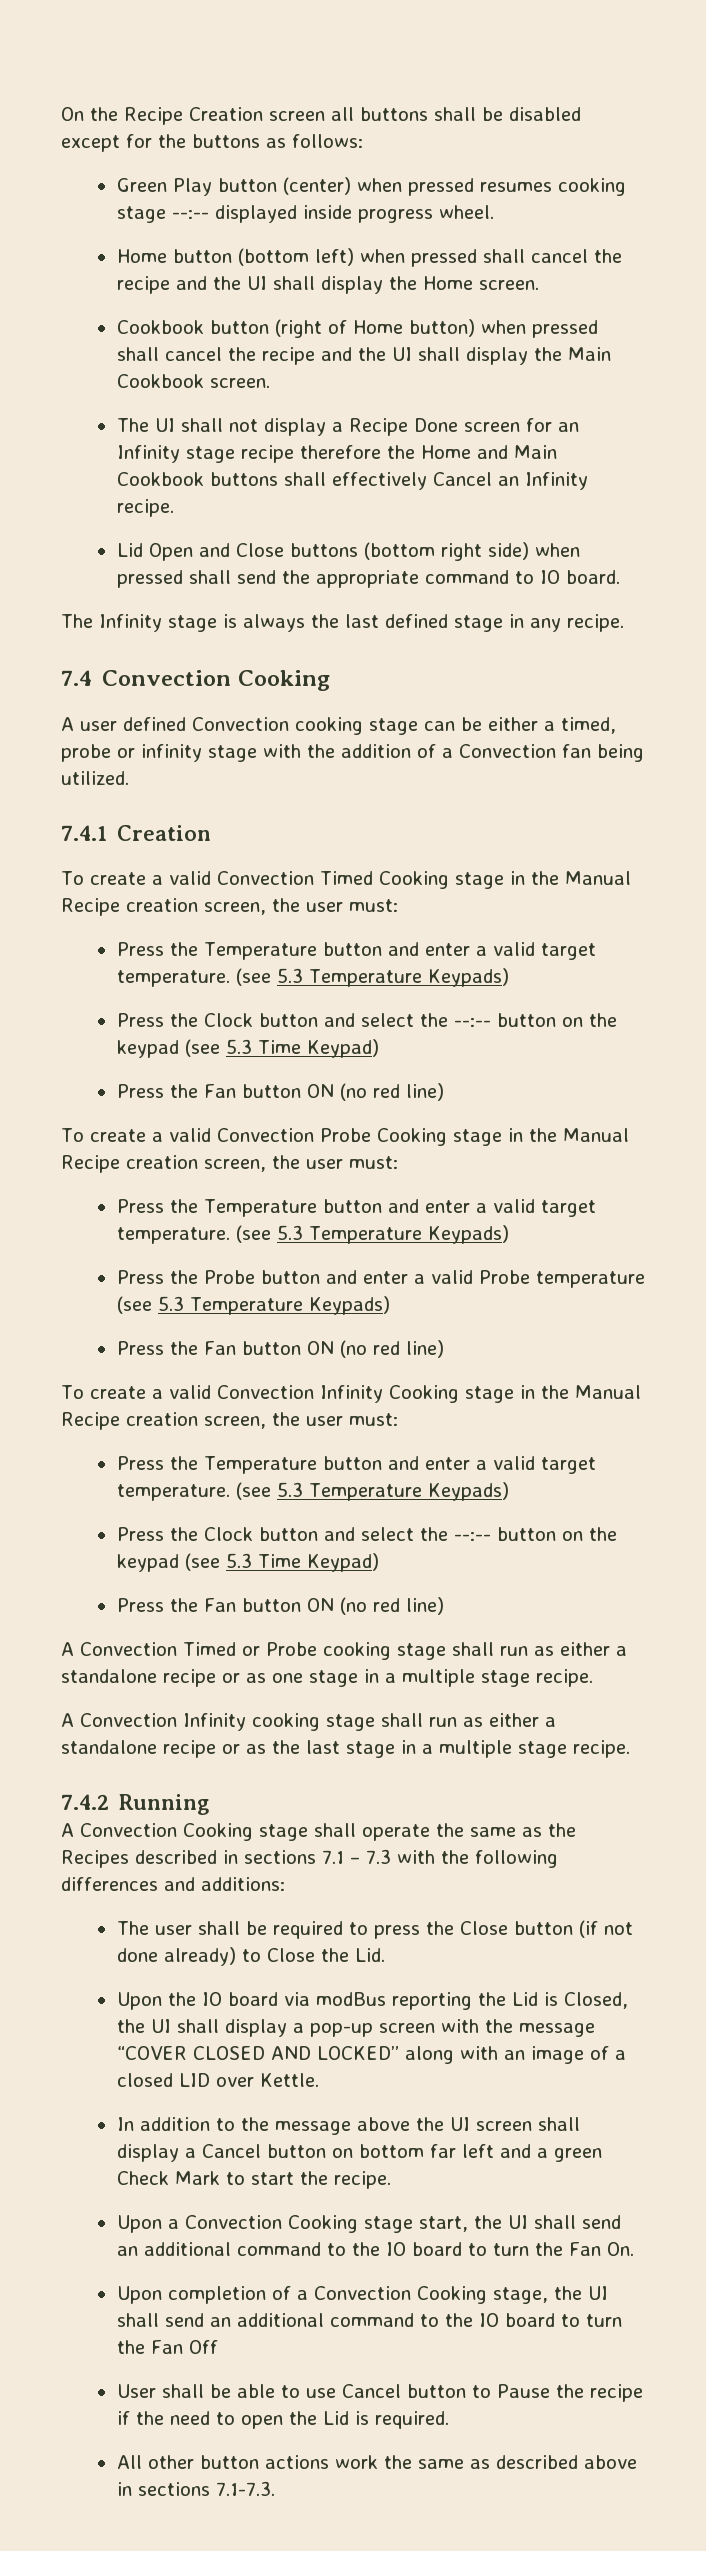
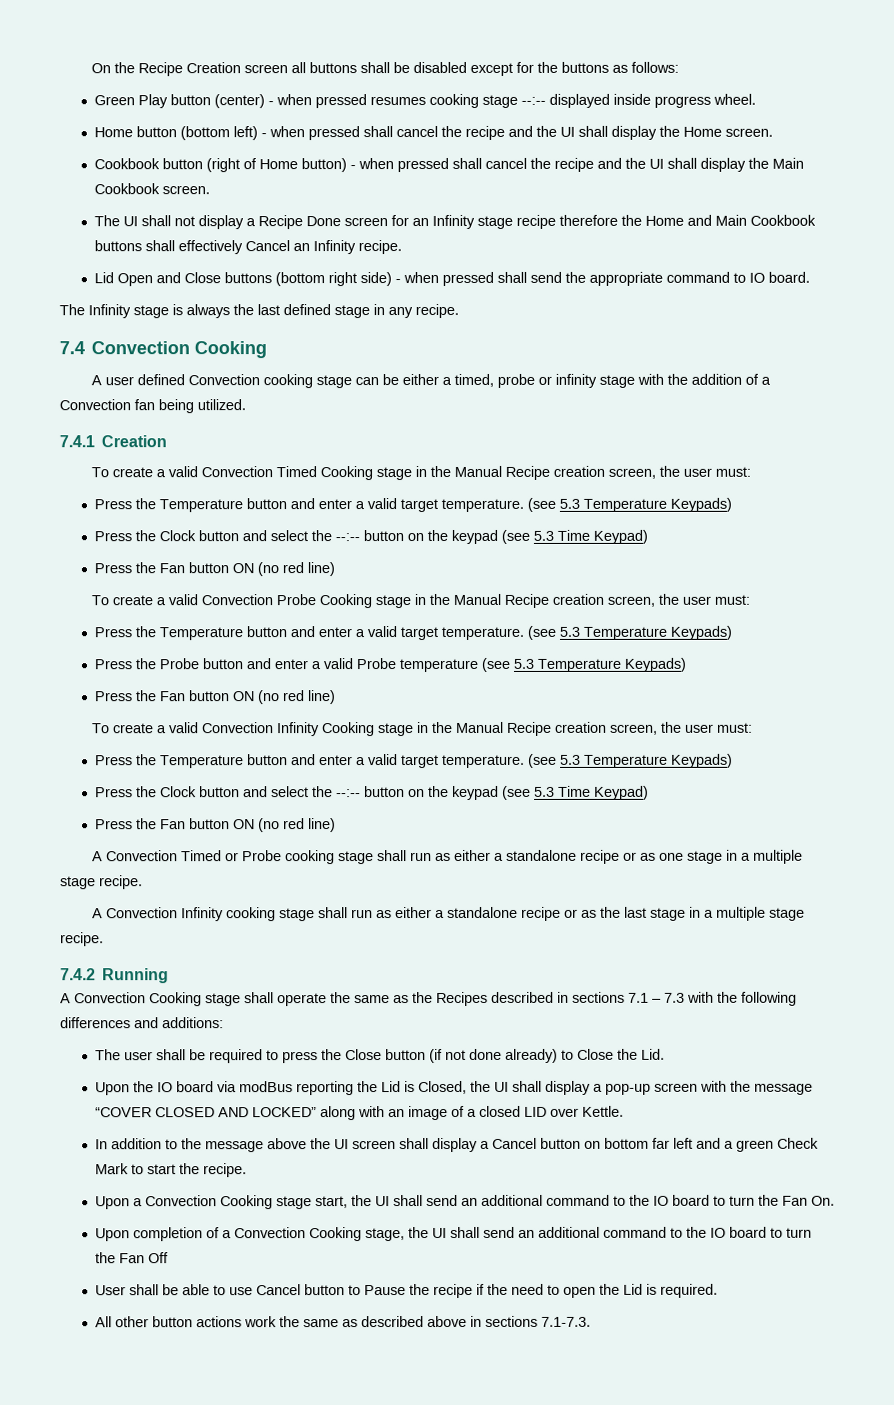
(351, 186) none -> [267,101,274,106] -
(354, 257) none -> [260,133,267,138] -
(475, 328) none -> [349,165,356,170] -
(529, 551) none -> [394,279,401,284] -

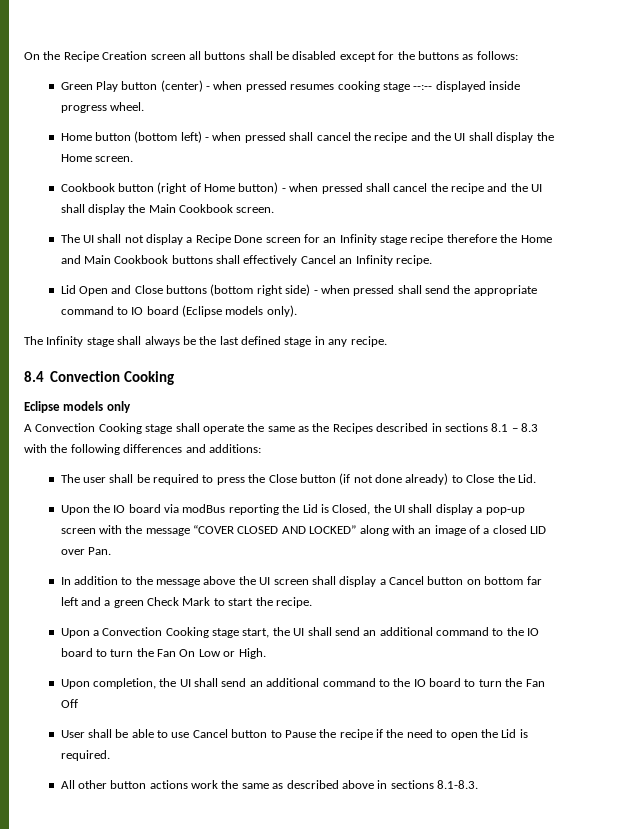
[767,271,810,283] board. -> [146,305,297,317] board (Eclipse models only).
[172,304,230,319] is always -> [117,336,196,347] shall always be
[59,341,85,355] 7.4 -> [24,371,44,382] 8.4
[90,373,771,389] [59,399,246,414] [59,435,168,448] [90,465,751,481] [93,497,732,513] [93,529,648,544] [93,562,335,577] [90,593,750,609] [93,625,732,641] [93,657,686,673] [93,690,336,705] [91,721,753,737] [94,753,733,769] [94,785,649,800] [94,818,336,833] [91,849,803,865] [60,875,143,890] [91,906,805,922] [60,932,104,947] [60,968,170,984] A user defined Convection cooking stage can be either a timed, probe or infinity stage with the addition of a Convection fan being utilized. // 7.4.1 Creation // To create a valid Convection Timed Cooking stage in the Manual Recipe creation screen, the user must: // Press the Temperature button and enter a valid target temperature. (see 5.3 Temperature Keypads) // Press the Clock button and select the --:-- button on the keypad (see 5.3 Time Keypad) // Press the Fan button ON (no red line) // To create a valid Convection Probe Cooking stage in the Manual Recipe creation screen, the user must: // Press the Temperature button and enter a valid target temperature. (see 5.3 Temperature Keypads) // Press the Probe button and enter a valid Probe temperature (see 5.3 Temperature Keypads) // Press the Fan button ON (no red line) // To create a valid Convection Infinity Cooking stage in the Manual Recipe creation screen, the user must: // Press the Temperature button and enter a valid target temperature. (see 5.3 Temperature Keypads) // Press the Clock button and select the --:-- button on the keypad (see 5.3 Time Keypad) // Press the Fan button ON (no red line) // A Convection Timed or Probe cooking stage shall run as either a standalone recipe or as one stage in a multiple stage recipe. // A Convection Infinity cooking stage shall run as either a standalone recipe or as the last stage in a multiple stage recipe. // 7.4.2 Running -> [24,401,131,413] Eclipse models only
[628,992,685,1003] 7.1 – 7.3 -> [491,423,538,432] 8.1 – 8.3
[581,1105,624,1117] Kettle. -> [87,547,111,555] Pan.
[810,1195,835,1206] [94,1227,405,1242] On. // Upon completion of a Convection Cooking stage, -> [179,648,266,659] [60,678,156,689] On Low or High. // Upon completion,
[540,1316,591,1327] 7.1-7.3. -> [437,780,479,789] 8.1-8.3.

